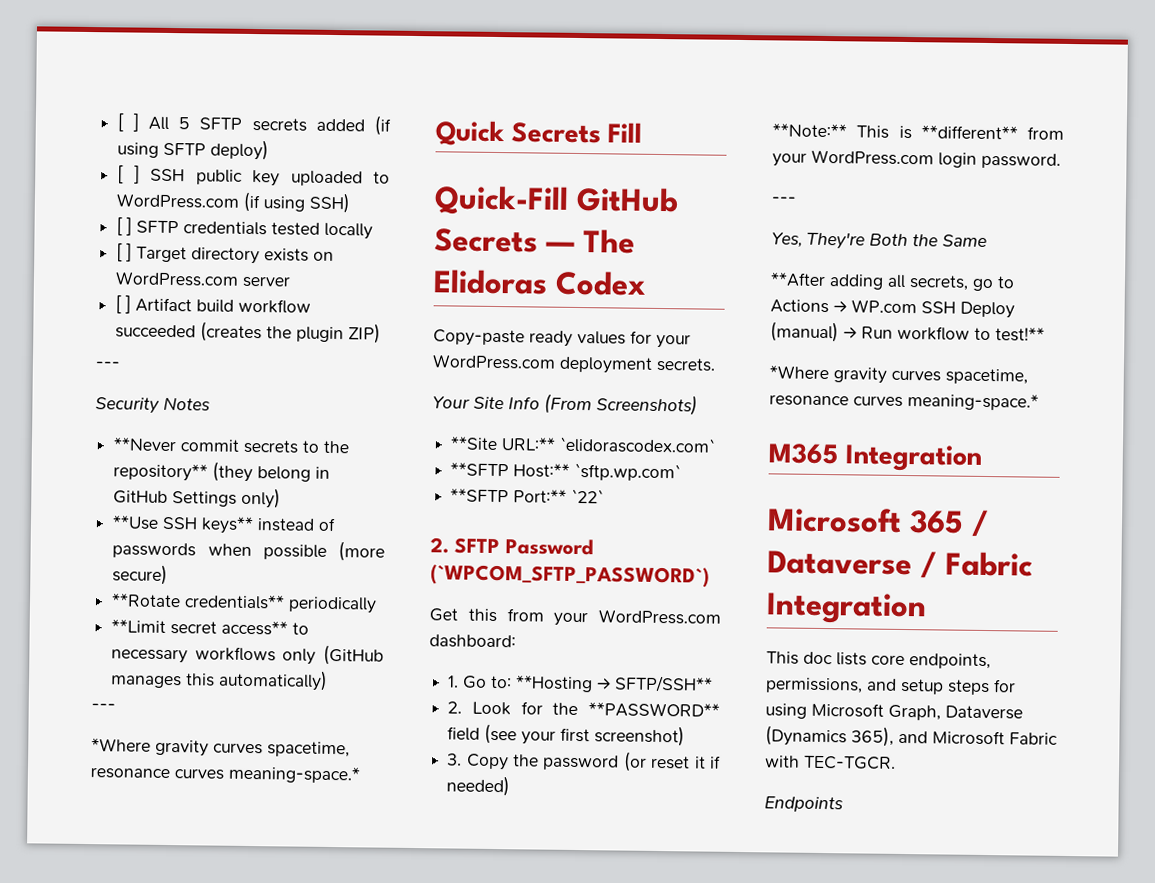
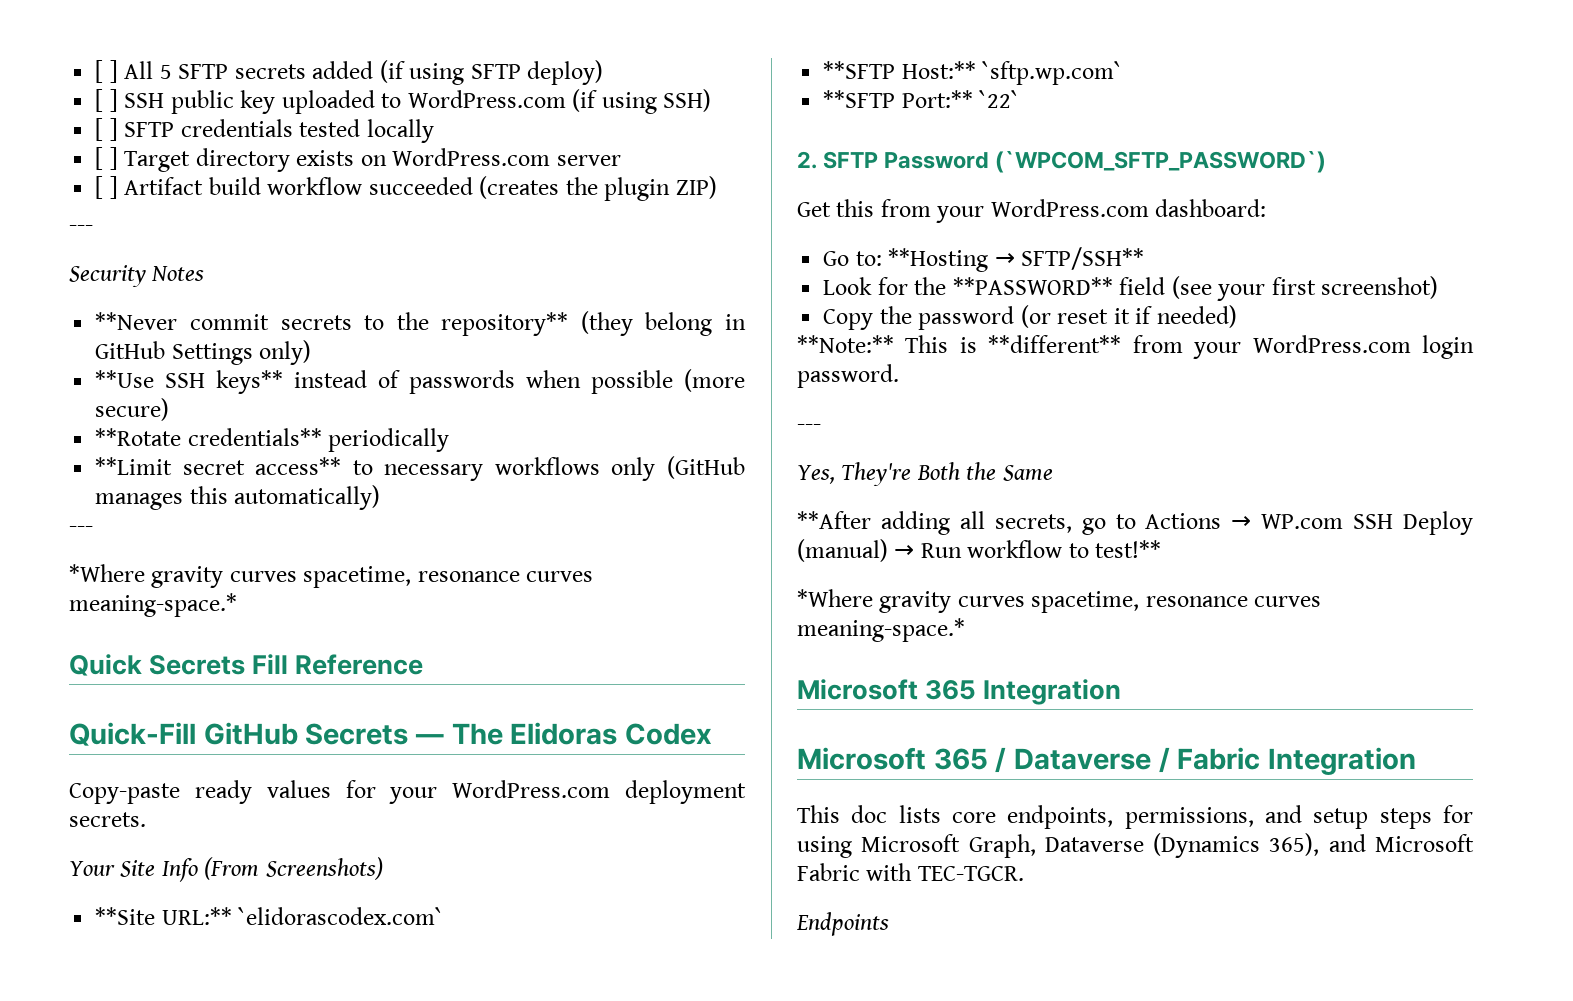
(643, 132) none -> [295,654,424,675] Reference
[447,675,460,688] 1. -> (1267, 208) none
[447,701,463,714] 2. -> (1145, 258) none
[447,753,463,766] 3. -> (1439, 287) none
[768,443,838,465] M365 -> [797,679,977,700] Microsoft 365

